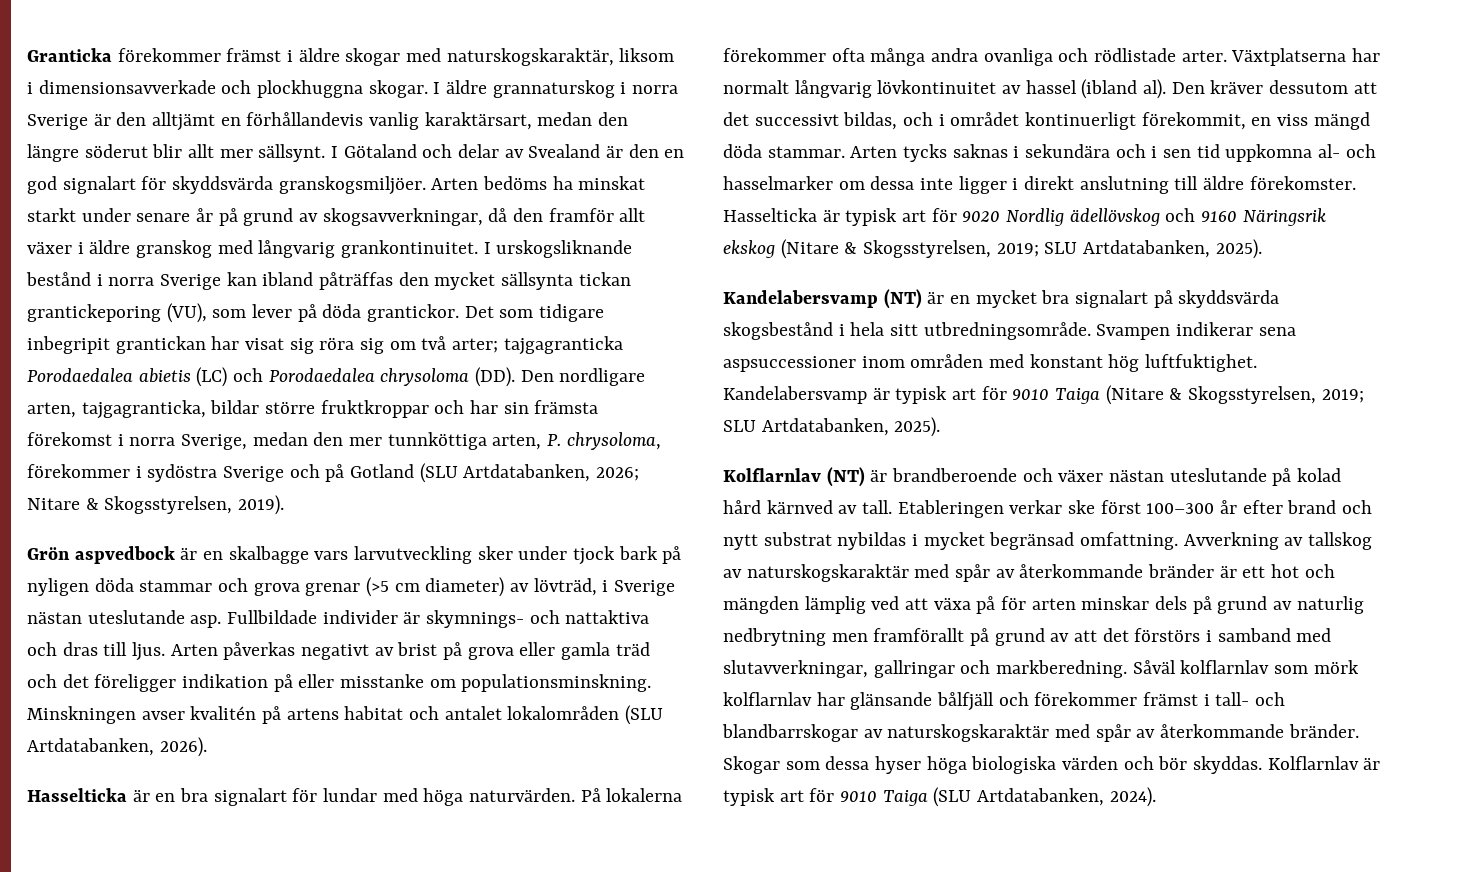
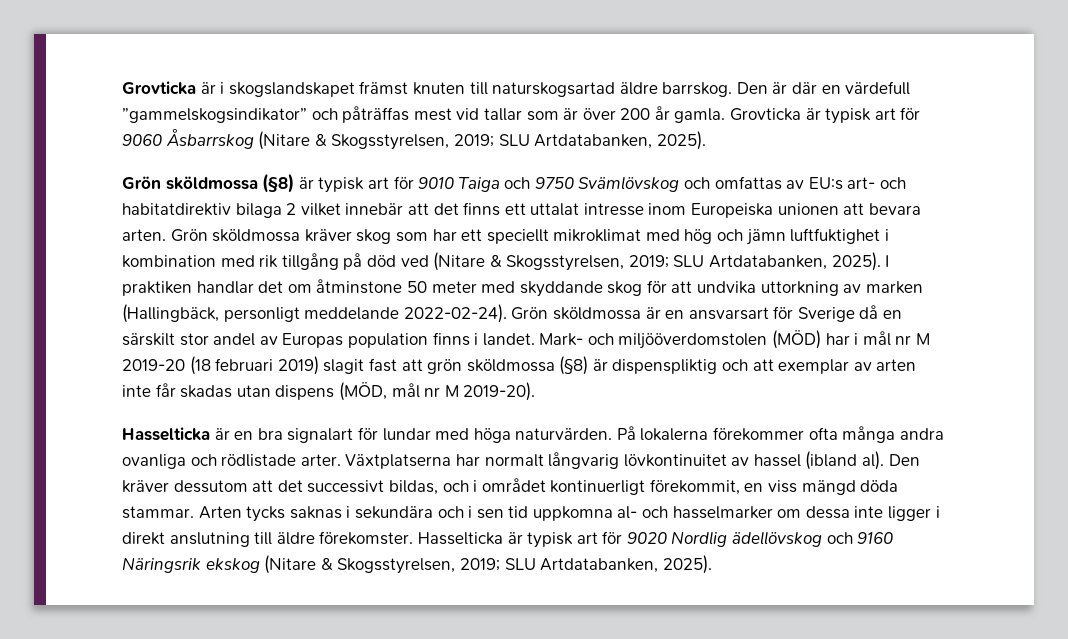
[27,48,675,66] [27,80,679,98] [27,112,629,131] [27,144,685,162] [27,176,646,195] [27,208,646,226] [27,240,633,258] [26,272,631,290] [27,303,605,323] [27,336,623,355] [27,367,646,387] [27,400,599,419] [27,432,661,450] [27,463,640,483] [27,495,285,515] [27,546,682,565] [27,577,676,597] [27,610,650,628] [27,642,650,661] [27,674,652,692] [27,705,664,725] [27,737,207,757] Granticka förekommer främst i äldre skogar med naturskogskaraktär, liksom i dimensionsavverkade och plockhuggna skogar. I äldre grannaturskog i norra Sverige är den alltjämt en förhållandevis vanlig karaktärsart, medan den längre söderut blir allt mer sällsynt. I Götaland och delar av Svealand är den en god signalart för skyddsvärda granskogsmiljöer. Arten bedöms ha minskat starkt under senare år på grund av skogsavverkningar, då den framför allt växer i äldre granskog med långvarig grankontinuitet. I urskogsliknande bestånd i norra Sverige kan ibland påträffas den mycket sällsynta tickan grantickeporing (VU), som lever på döda grantickor. Det som tidigare inbegripit grantickan har visat sig röra sig om två arter; tajgagranticka Porodaedalea abietis (LC) och Porodaedalea chrysoloma (DD). Den nordligare arten, tajgagranticka, bildar större fruktkroppar och har sin främsta förekomst i norra Sverige, medan den mer tunnköttiga arten, P. chrysoloma, förekommer i sydöstra Sverige och på Gotland (SLU Artdatabanken, 2026; Nitare & Skogsstyrelsen, 2019). // Grön aspvedbock är en skalbagge vars larvutveckling sker under tjock bark på nyligen döda stammar och grova grenar (>5 cm diameter) av lövträd, i Sverige nästan uteslutande asp. Fullbildade individer är skymnings- och nattaktiva och dras till ljus. Arten påverkas negativt av brist på grova eller gamla träd och det föreligger indikation på eller misstanke om populationsminskning. Minskningen avser kvalitén på artens habitat och antalet lokalområden (SLU Artdatabanken, 2026). -> [122,81,911,97] [122,106,921,124] [122,129,706,150] [122,173,907,193] [122,202,921,218] [122,228,889,245] [122,252,890,271] [122,279,923,297] [122,304,903,323] [122,330,931,349] [122,356,917,375] [122,382,536,401] Grovticka är i skogslandskapet främst knuten till naturskogsartad äldre barrskog. Den är där en värdefull ”gammelskogsindikator” och påträffas mest vid tallar som är över 200 år gamla. Grovticka är typisk art för 9060 Åsbarrskog (Nitare & Skogsstyrelsen, 2019; SLU Artdatabanken, 2025). // Grön sköldmossa (§8) är typisk art för 9010 Taiga och 9750 Svämlövskog och omfattas av EU:s art- och habitatdirektiv bilaga 2 vilket innebär att det finns ett uttalat intresse inom Europeiska unionen att bevara arten. Grön sköldmossa kräver skog som har ett speciellt mikroklimat med hög och jämn luftfuktighet i kombination med rik tillgång på död ved (Nitare & Skogsstyrelsen, 2019; SLU Artdatabanken, 2025). I praktiken handlar det om åtminstone 50 meter med skyddande skog för att undvika uttorkning av marken (Hallingbäck, personligt meddelande 2022-02-24). Grön sköldmossa är en ansvarsart för Sverige då en särskilt stor andel av Europas population finns i landet. Mark- och miljööverdomstolen (MÖD) har i mål nr M 2019-20 (18 februari 2019) slagit fast att grön sköldmossa (§8) är dispenspliktig och att exemplar av arten inte får skadas utan dispens (MÖD, mål nr M 2019-20).
[723,289,1280,309] [723,322,1296,340] [723,354,1258,372] [723,385,1364,405] [723,417,941,437] [723,467,1342,487] [723,500,1373,518] [723,532,1373,550] [723,564,1335,582] [723,596,1364,614] [723,628,1332,646] [723,660,1359,678] [723,692,1286,711] [722,724,1359,742] [723,756,1381,774] [723,787,1156,807] // Kandelabersvamp (NT) är en mycket bra signalart på skyddsvärda skogsbestånd i hela sitt utbredningsområde. Svampen indikerar sena aspsuccessioner inom områden med konstant hög luftfuktighet. Kandelabersvamp är typisk art för 9010 Taiga (Nitare & Skogsstyrelsen, 2019; SLU Artdatabanken, 2025). // Kolflarnlav (NT) är brandberoende och växer nästan uteslutande på kolad hård kärnved av tall. Etableringen verkar ske först 100–300 år efter brand och nytt substrat nybildas i mycket begränsad omfattning. Avverkning av tallskog av naturskogskaraktär med spår av återkommande bränder är ett hot och mängden lämplig ved att växa på för arten minskar dels på grund av naturlig nedbrytning men framförallt på grund av att det förstörs i samband med slutavverkningar, gallringar och markberedning. Såväl kolflarnlav som mörk kolflarnlav har glänsande bålfjäll och förekommer främst i tall- och blandbarrskogar av naturskogskaraktär med spår av återkommande bränder. Skogar som dessa hyser höga biologiska värden och bör skyddas. Kolflarnlav är typisk art för 9010 Taiga (SLU Artdatabanken, 2024). -> (712, 564) none

